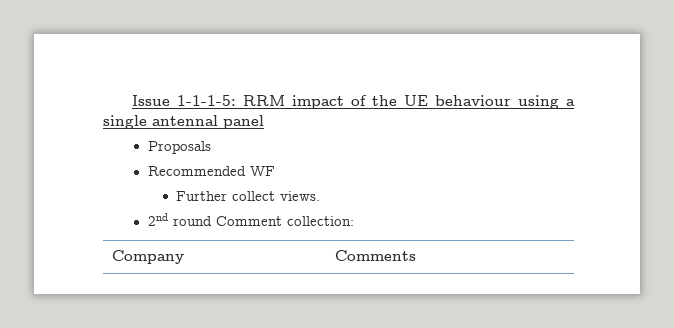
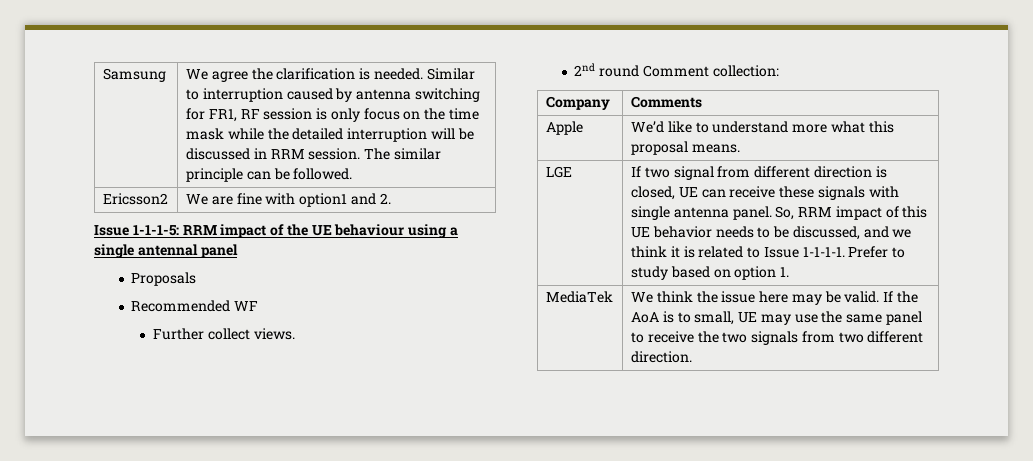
(132, 100) none -> [102,68,166,82] [185,68,475,82] [185,88,480,102] [185,108,479,122] [185,128,474,142] [185,148,441,160] [185,168,353,182] [102,193,168,205] [185,193,391,207] Samsung | We agree the clarification is needed. Similar to interruption caused by antenna switching for FR1, RF session is only focus on the time mask while the detailed interruption will be discussed in RRM session. The similar principle can be followed. // Ericsson2 | We are fine with option1 and 2. //
(416, 255) none -> [545,121,583,135] [630,121,894,133] [630,141,740,155] [545,166,572,178] [630,166,887,180] [630,186,899,200] [630,206,928,220] [630,226,912,240] [630,246,906,258] [630,266,790,280] [545,291,613,303] [630,291,918,305] [630,311,922,325] [630,331,924,345] [630,351,692,363] // Apple | We’d like to understand more what this proposal means. // LGE | If two signal from different direction is closed, UE can receive these signals with single antenna panel. So, RRM impact of this UE behavior needs to be discussed, and we think it is related to Issue 1-1-1-1. Prefer to study based on option 1. // MediaTek | We think the issue here may be valid. If the AoA is to small, UE may use the same panel to receive the two signals from two different direction.

